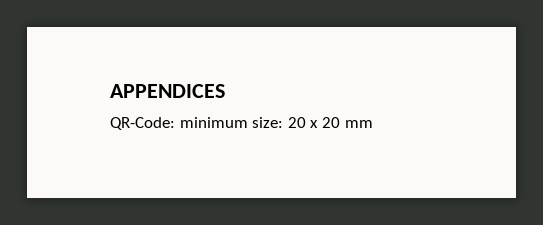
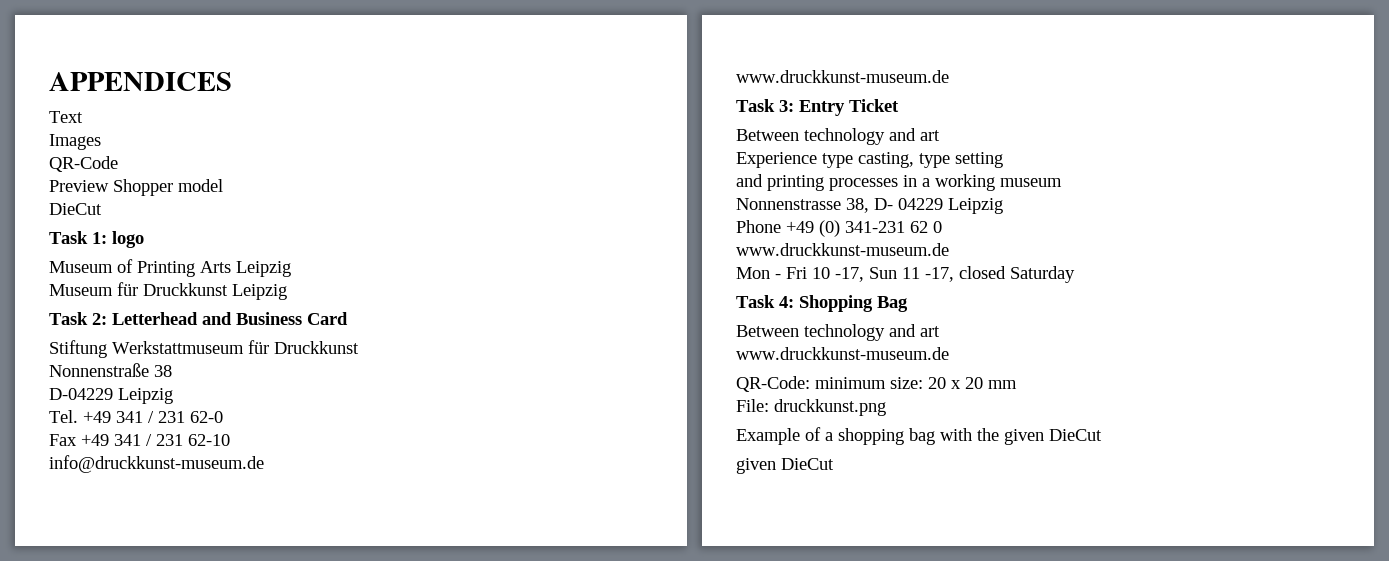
(225, 91) none -> [49,111,83,123] [49,134,101,150] [49,156,118,172] [49,179,223,196] [49,203,102,215] [49,231,144,248] [49,259,291,277] [49,282,287,300] [49,312,348,325] [49,340,359,358] [49,363,172,377] [49,388,173,404] [49,410,223,423] [49,434,230,446] [49,455,264,473] [736,70,949,83] [736,99,899,116] [736,128,940,145] [736,152,1003,168] [736,174,1062,191] [736,198,1003,214] [736,220,942,237] [736,243,949,256] [736,266,1075,283] [736,295,908,312] [736,324,940,341] [736,347,949,360] // Text // Images // QR-Code // Preview Shopper model // DieCut // Task 1: logo // Museum of Printing Arts Leipzig // Museum für Druckkunst Leipzig // Task 2: Letterhead and Business Card // Stiftung Werkstattmuseum für Druckkunst // Nonnenstraße 38 // D-04229 Leipzig // Tel. +49 341 / 231 62-0 // Fax +49 341 / 231 62-10 // info@druckkunst-museum.de // www.druckkunst-museum.de // Task 3: Entry Ticket // Between technology and art // Experience type casting, type setting // and printing processes in a working museum // Nonnenstrasse 38, D- 04229 Leipzig // Phone +49 (0) 341-231 62 0 // www.druckkunst-museum.de // Mon - Fri 10 -17, Sun 11 -17, closed Saturday // Task 4: Shopping Bag // Between technology and art // www.druckkunst-museum.de
(373, 124) none -> [736,399,886,416] [736,427,1102,445] [736,458,834,474] // File: druckkunst.png // Example of a shopping bag with the given DieCut // given DieCut

